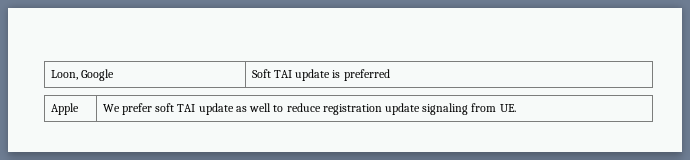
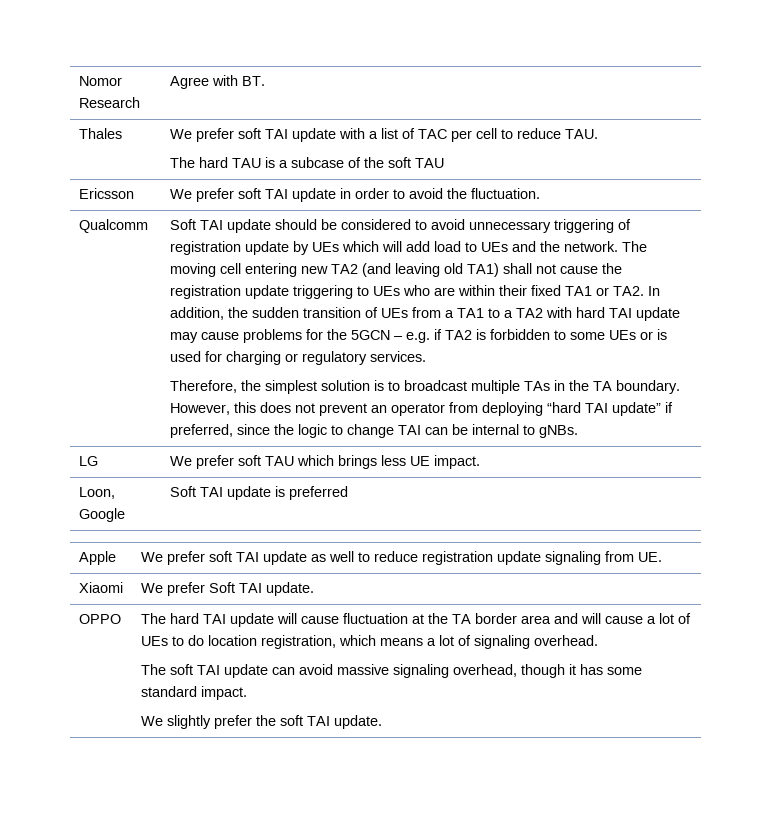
(50, 75) none -> [78,76,122,86] [78,97,140,108] [169,75,265,89] [78,128,122,139] [169,128,598,142] [169,157,444,168] [78,188,134,199] [169,188,540,202] [78,219,148,233] [169,219,631,233] [169,241,647,255] [169,263,622,277] [169,285,660,299] [169,307,680,321] [169,329,667,343] [169,351,426,365] [169,380,680,394] [169,402,673,416] [169,424,578,438] [78,456,98,466] [169,455,480,469] Nomor Research | Agree with BT. // Thales | We prefer soft TAI update with a list of TAC per cell to reduce TAU. // The hard TAU is a subcase of the soft TAU // Ericsson | We prefer soft TAI update in order to avoid the fluctuation. // Qualcomm | Soft TAI update should be considered to avoid unnecessary triggering of registration update by UEs which will add load to UEs and the network. The moving cell entering new TA2 (and leaving old TA1) shall not cause the registration update triggering to UEs who are within their fixed TA1 or TA2. In addition, the sudden transition of UEs from a TA1 to a TA2 with hard TAI update may cause problems for the 5GCN – e.g. if TA2 is forbidden to some UEs or is used for charging or regulatory services. // Therefore, the simplest solution is to broadcast multiple TAs in the TA boundary. However, this does not prevent an operator from deploying “hard TAI update” if preferred, since the logic to change TAI can be internal to gNBs. // LG | We prefer soft TAU which brings less UE impact. //
(516, 108) none -> [78,582,123,593] [140,582,314,596] [78,614,121,624] [140,613,691,627] [140,635,598,649] [140,664,642,678] [140,686,247,700] [140,715,382,729] // Xiaomi | We prefer Soft TAI update. // OPPO | The hard TAI update will cause fluctuation at the TA border area and will cause a lot of UEs to do location registration, which means a lot of signaling overhead. // The soft TAI update can avoid massive signaling overhead, though it has some standard impact. // We slightly prefer the soft TAI update.

